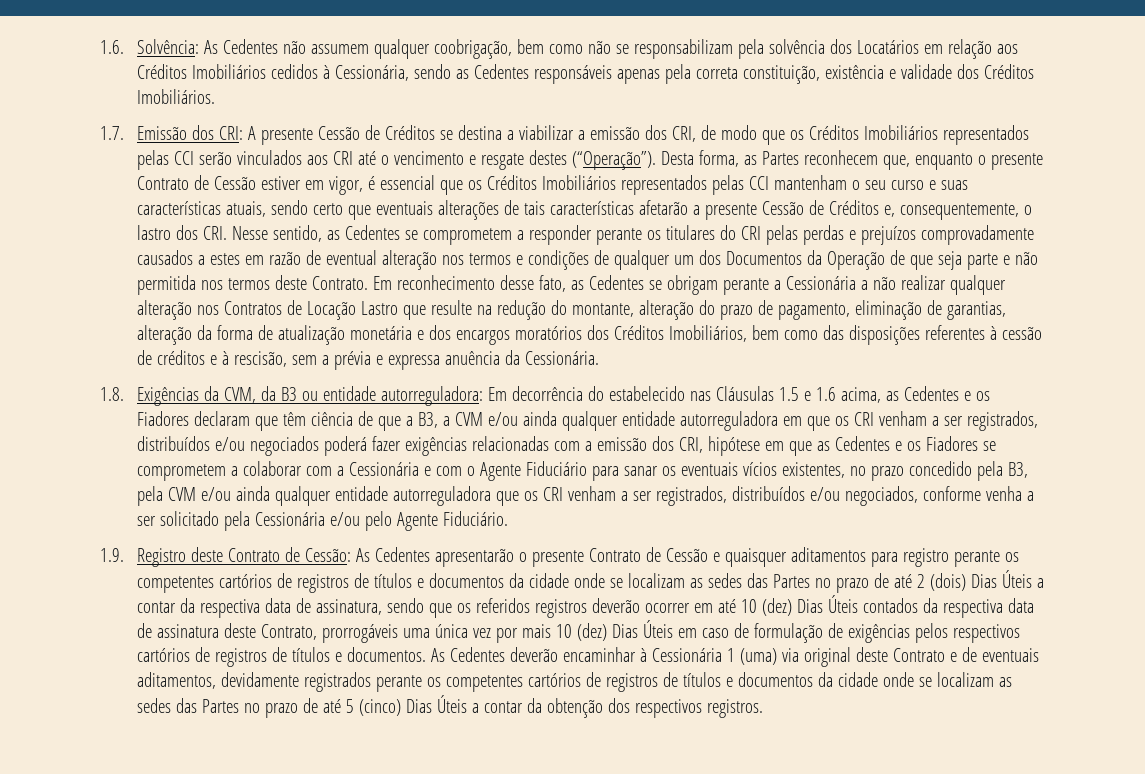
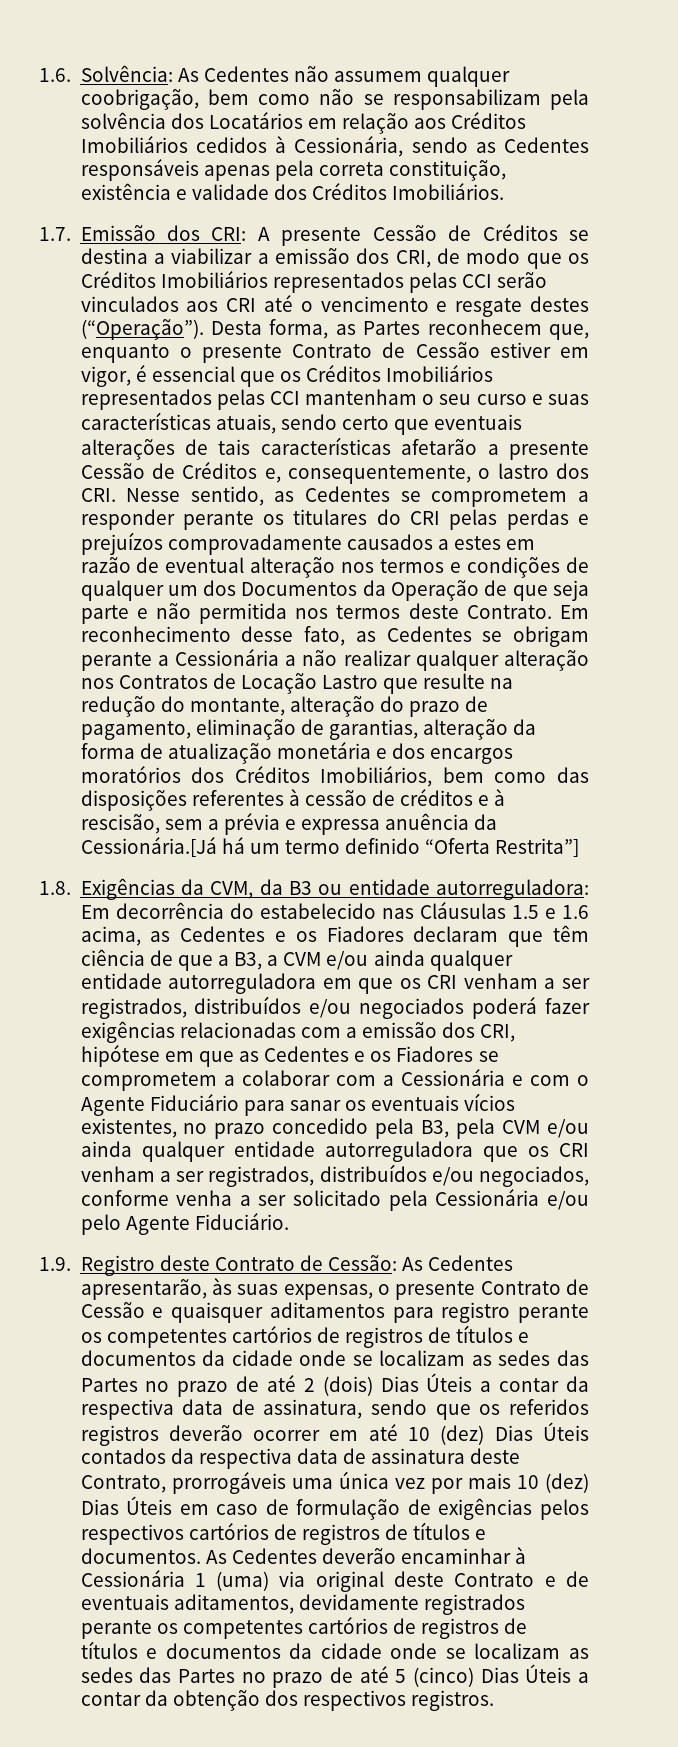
[524,351,599,365] Cessionária. -> [80,837,580,857] Cessionária.[Já há um termo definido “Oferta Restrita”]
[434,548,514,567] apresentarão -> [80,1278,373,1300] apresentarão, às suas expensas,

